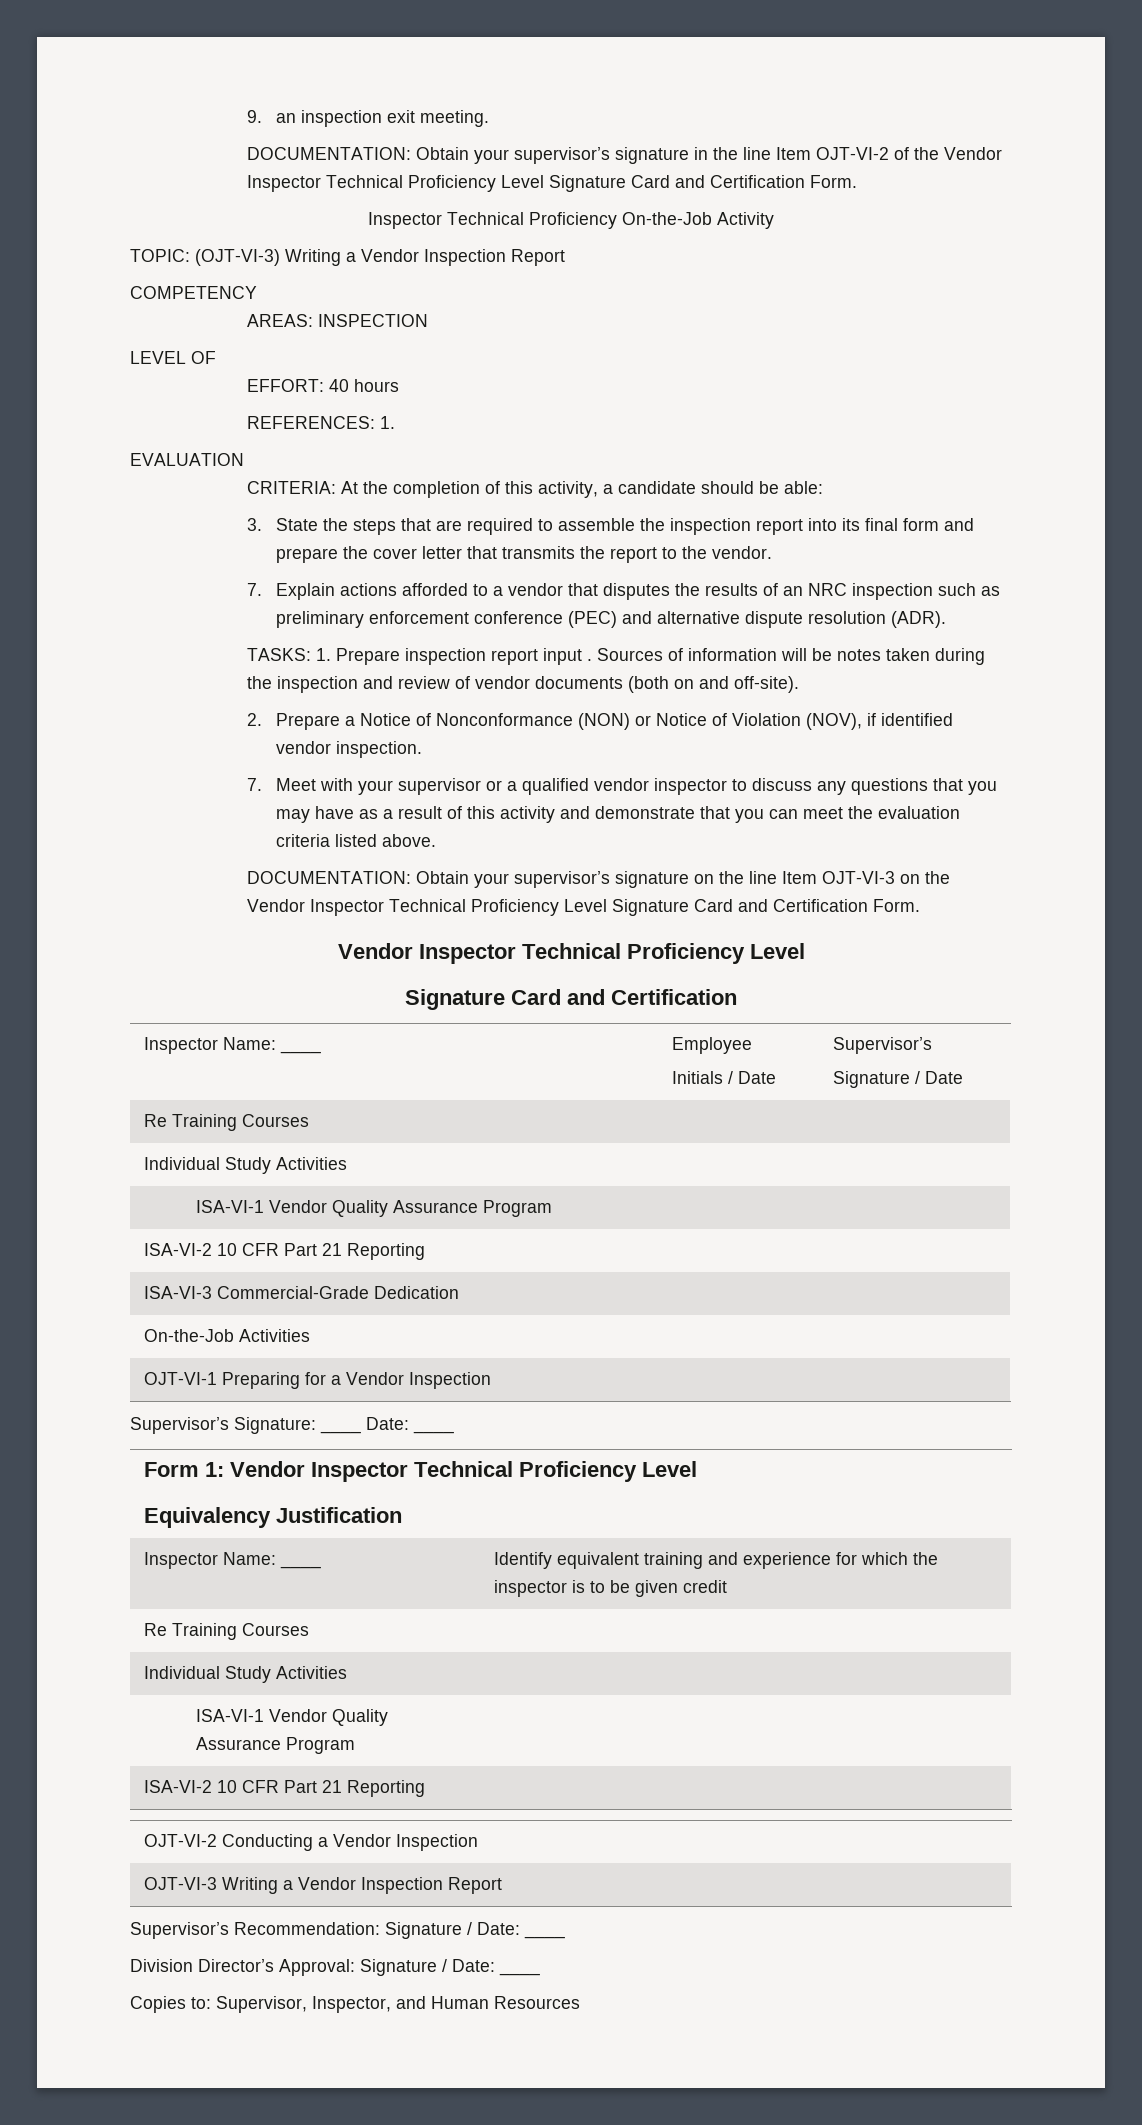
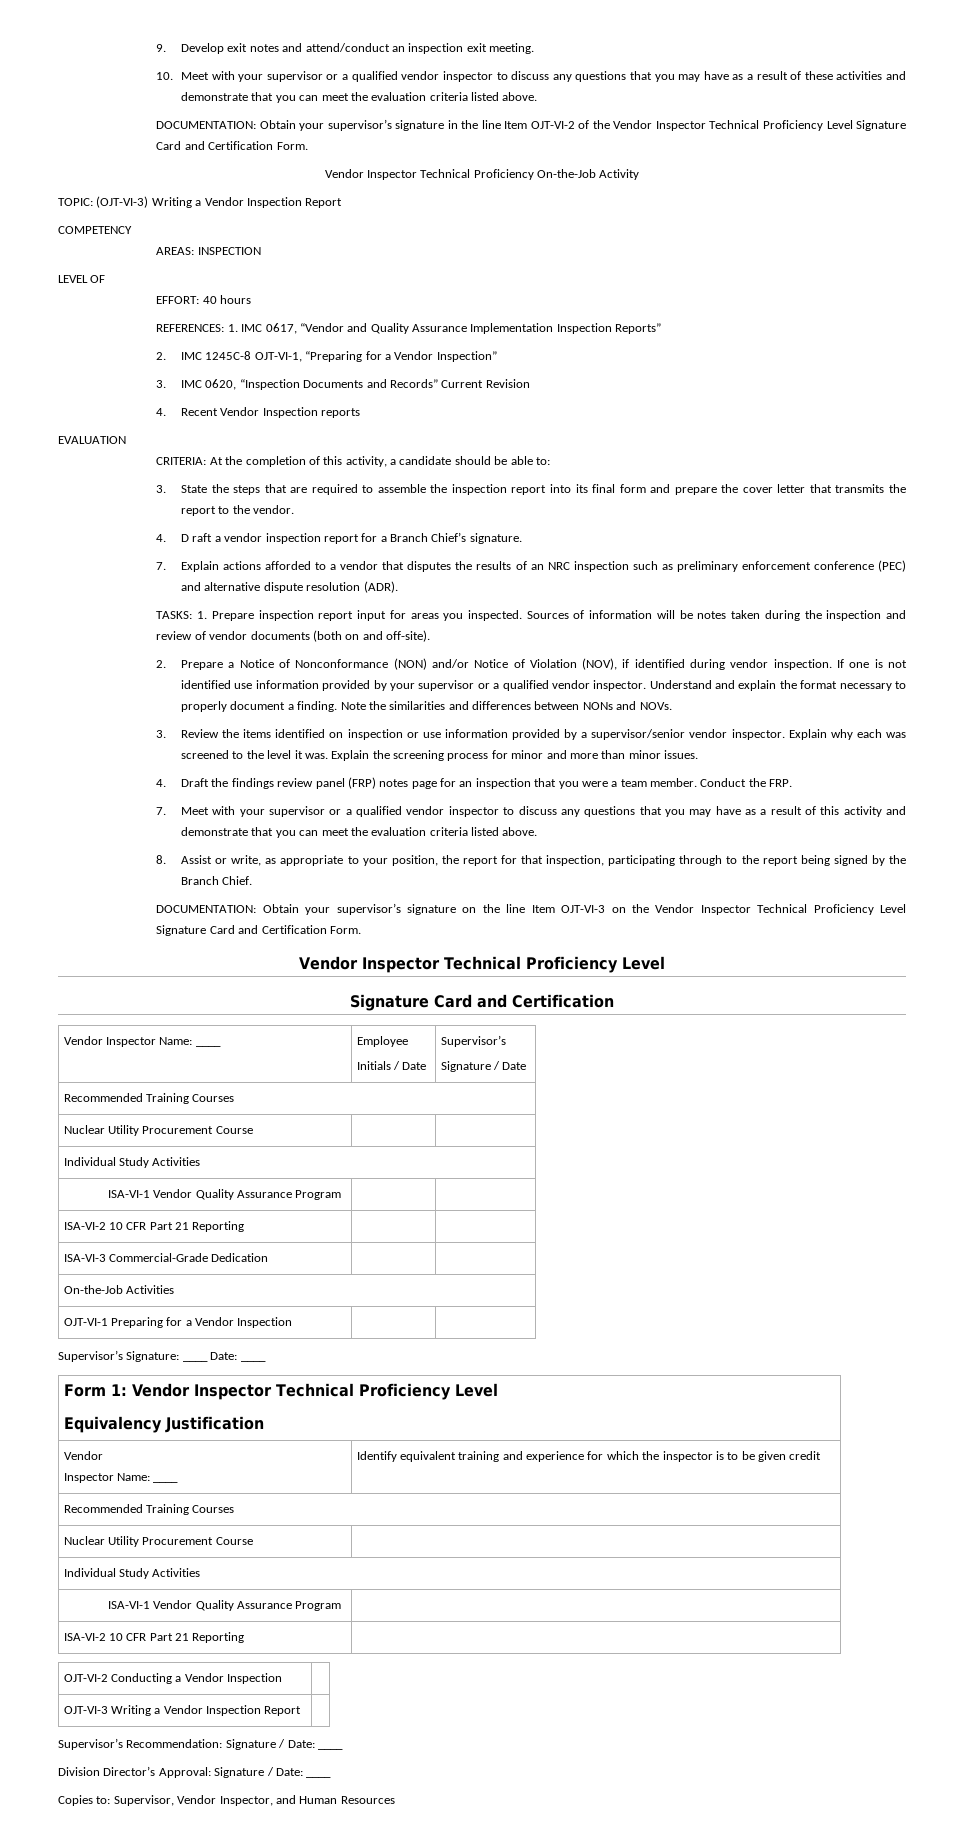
(262, 116) none -> [181,43,390,54] Develop exit notes and attend/conduct
(490, 118) none -> [156,71,907,82] [181,92,538,103] // 10. Meet with your supervisor or a qualified vendor inspector to discuss any questions that you may have as a result of these activities and demonstrate that you can meet the evaluation criteria listed above.
(857, 181) none -> [324,169,364,178] Vendor
(395, 422) none -> [241,323,662,334] [156,351,497,362] [156,379,530,390] [156,407,361,418] IMC 0617, “Vendor and Quality Assurance Implementation Inspection Reports” // 2. IMC 1245C-8 OJT-VI-1, “Preparing for a Vendor Inspection” // 3. IMC 0620, “Inspection Documents and Records” Current Revision // 4. Recent Vendor Inspection reports
[783,481,823,494] able: -> [510,456,550,465] able to:
(773, 552) none -> [156,532,522,544] // 4. D raft a vendor inspection report for a Branch Chief’s signature.
[586,659,592,661] . -> [389,610,522,621] for areas you inspected.
[635,715,652,726] or -> [431,659,469,668] and/or
(954, 719) none -> [690,659,726,670] during
(423, 749) none -> [837,659,908,668] [181,680,906,691] [181,701,672,712] [156,729,907,740] [181,750,699,761] [156,777,793,789] If one is not identified use information provided by your supervisor or a qualified vendor inspector. Understand and explain the format necessary to properly document a finding. Note the similarities and differences between NONs and NOVs. // 3. Review the items identified on inspection or use information provided by a supervisor/senior vendor inspector. Explain why each was screened to the level it was. Explain the screening process for minor and more than minor issues. // 4. Draft the findings review panel (FRP) notes page for an inspection that you were a team member. Conduct the FRP.
(437, 840) none -> [156,855,907,866] [181,876,253,885] // 8. Assist or write, as appropriate to your position, the report for that inspection, participating through to the report being signed by the Branch Chief.
(737, 997) none -> [63,1036,103,1045] Vendor
[143,1114,309,1131] Re Training Courses -> [63,1093,235,1104] [63,1125,253,1136] Recommended Training Courses // Nuclear Utility Procurement Course | |
(402, 1515) none -> [63,1451,103,1460] Vendor //
[143,1623,309,1640] Re Training Courses -> [63,1504,235,1515] [63,1536,253,1547] Recommended Training Courses // Nuclear Utility Procurement Course |
(307, 2004) none -> [177,1795,217,1804] Vendor

